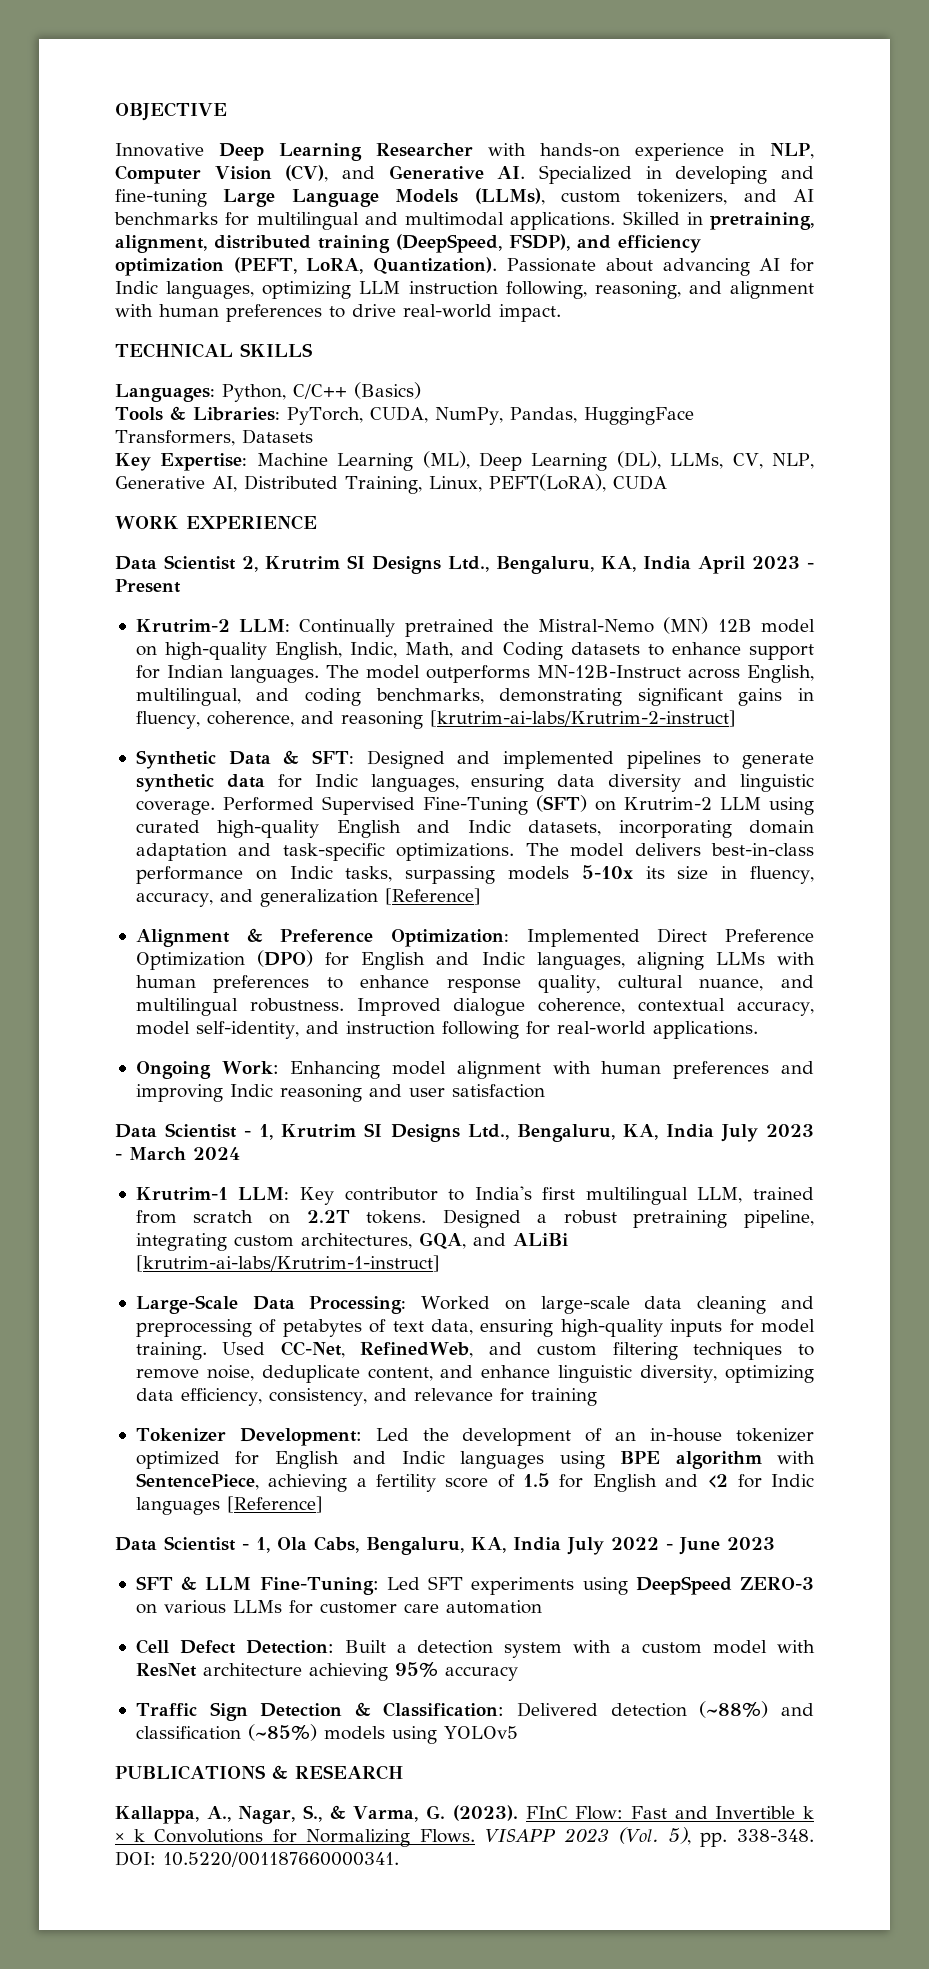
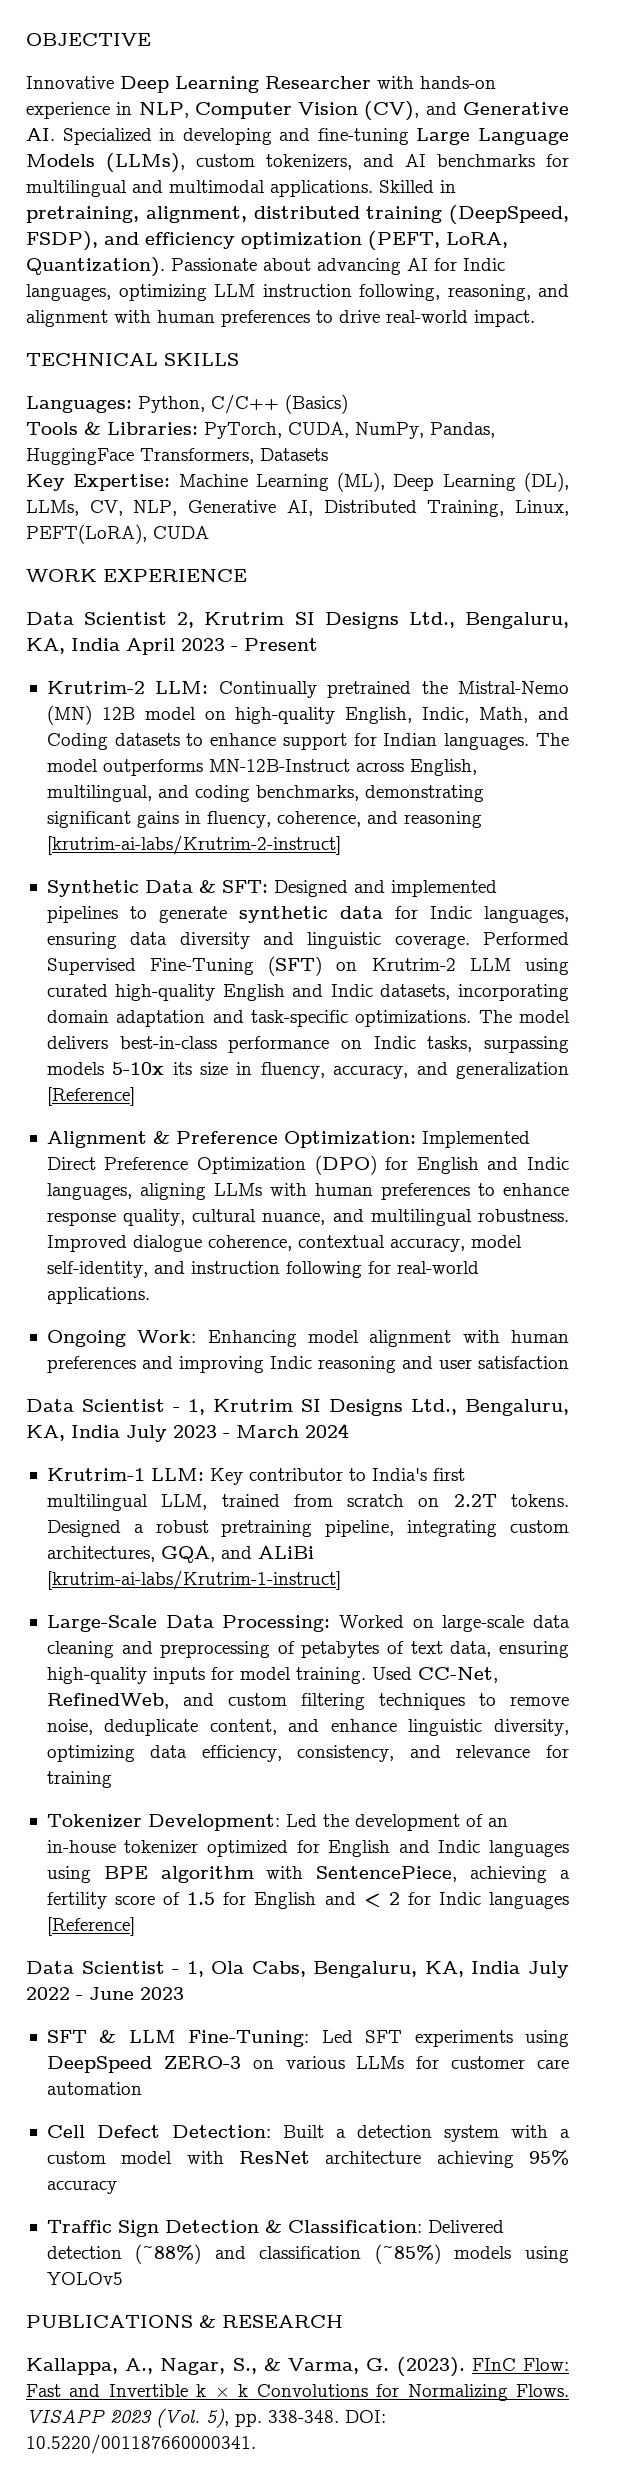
[707,1474,729,1488] <2 -> [363,1892,400,1907] < 2

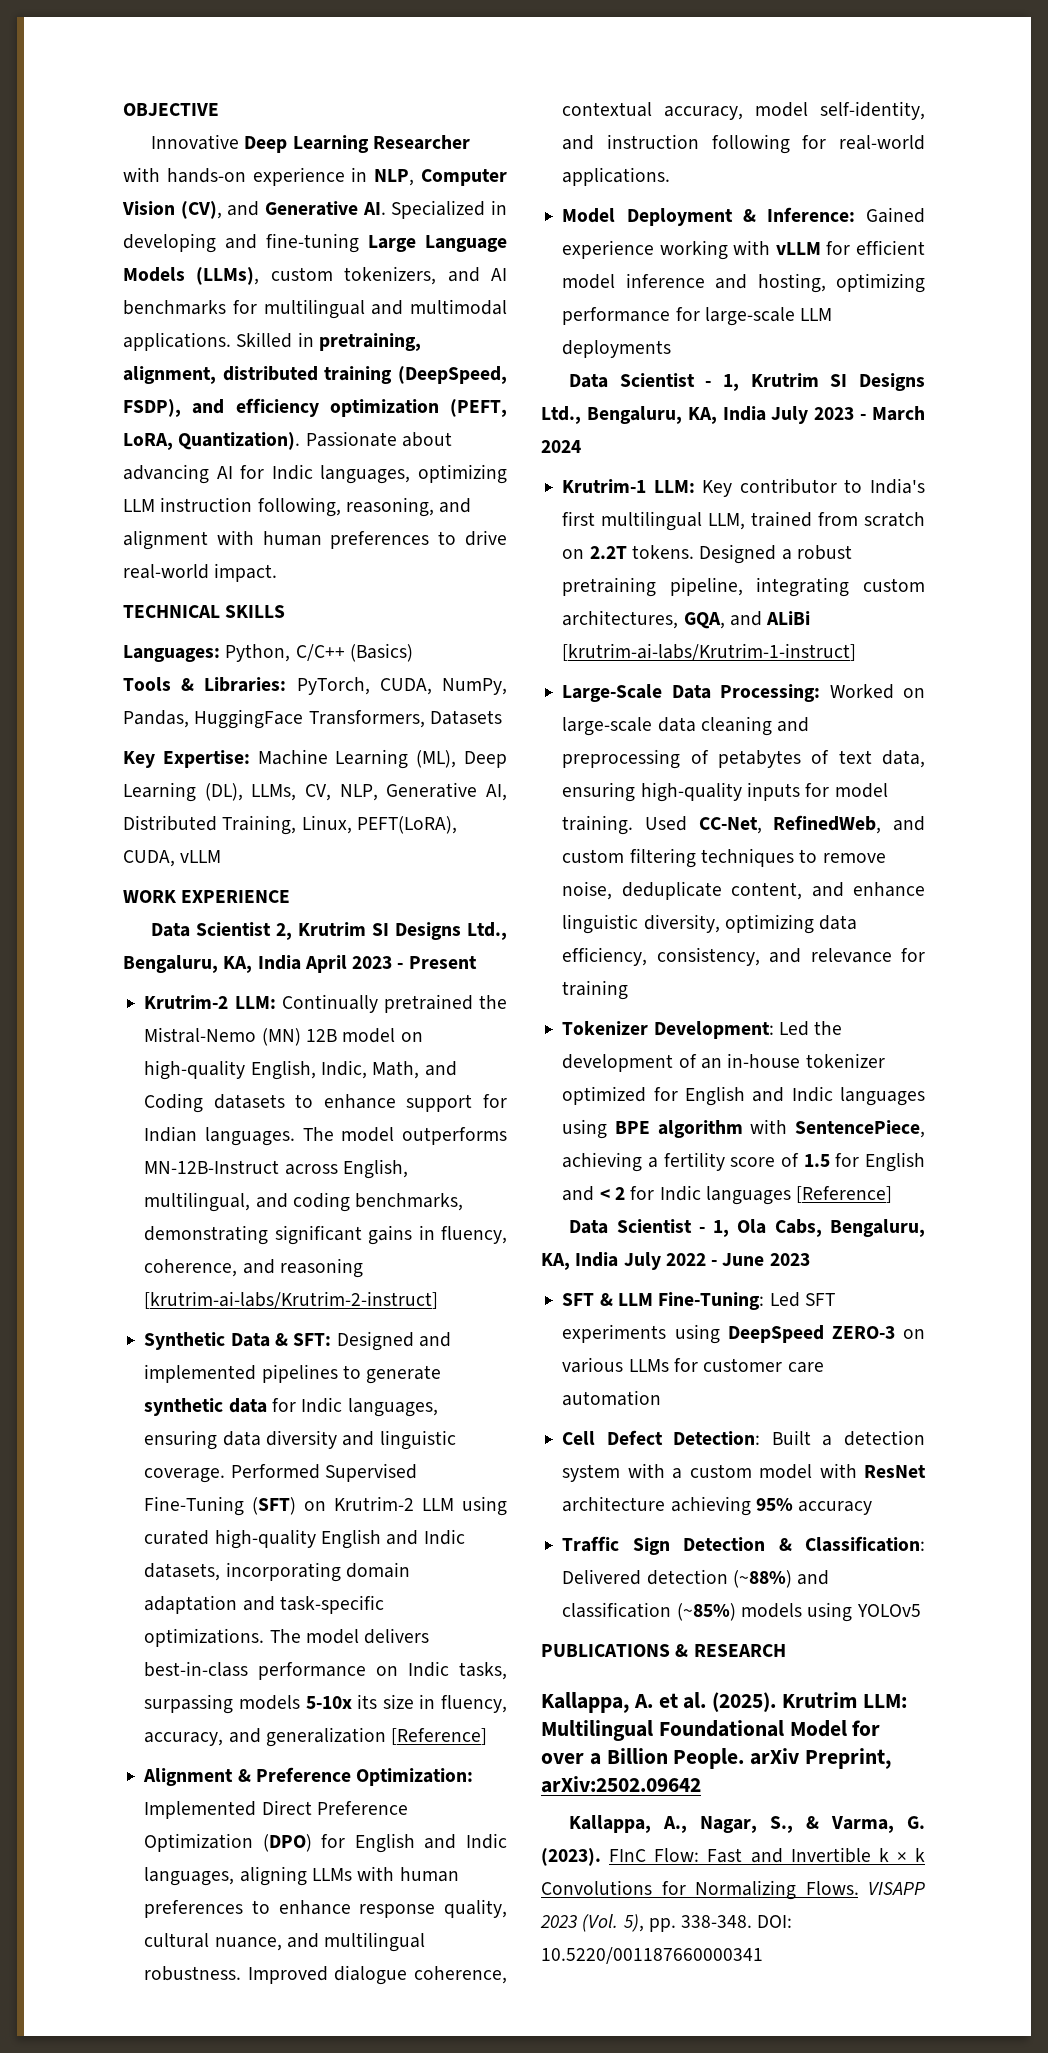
[153,526,209,539] CUDA -> [123,850,222,867] CUDA, vLLM
[46,1330,570,1347] [46,1356,569,1373] Ongoing Work: Enhancing model alignment with human preferences and improving Indic reasoning and user satisfaction -> [562,207,925,226] [562,240,925,260] [562,273,925,293] [562,307,833,326] [562,340,672,358] Model Deployment & Inference: Gained experience working with vLLM for efficient model inference and hosting, optimizing performance for large-scale LLM deployments
(343, 2321) none -> [541,1692,907,1713] [541,1720,881,1741] [541,1748,892,1769] [541,1776,701,1793] // Kallappa, A. et al. (2025). Krutrim LLM: Multilingual Foundational Model for over a Billion People. arXiv Preprint, arXiv:2502.09642
[26,2434,256,2454] 10.5220/001187660000341. -> [541,1947,763,1964] 10.5220/001187660000341

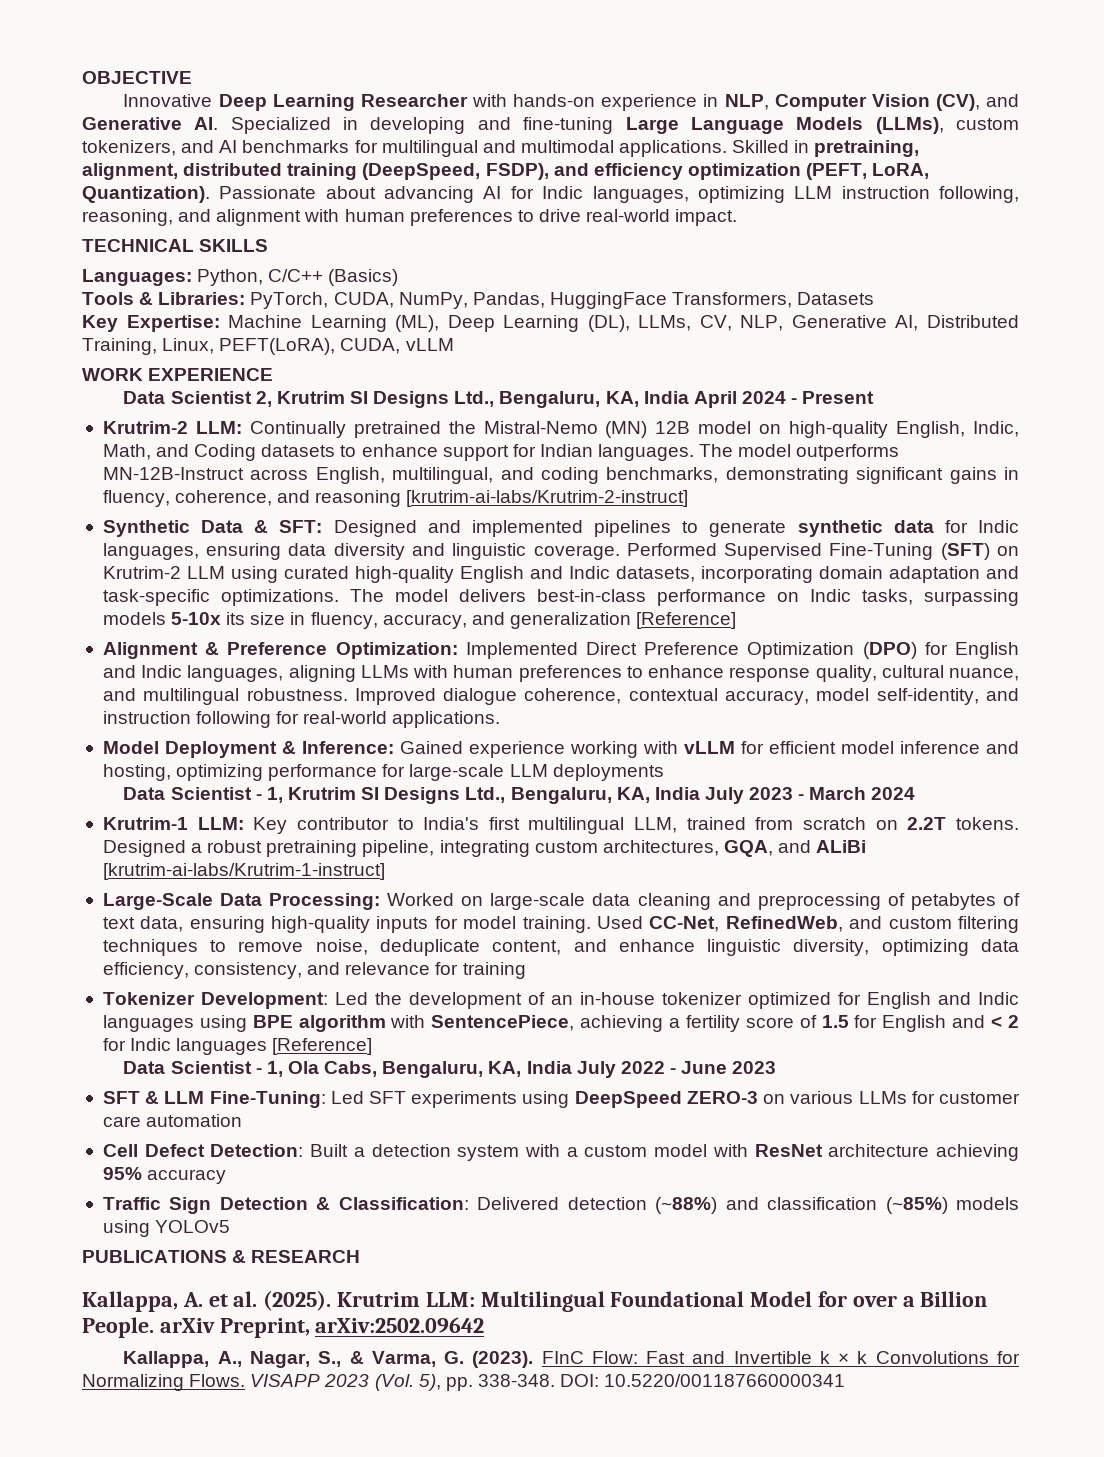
[352,956,393,969] 2023 -> [741,391,786,404] 2024

